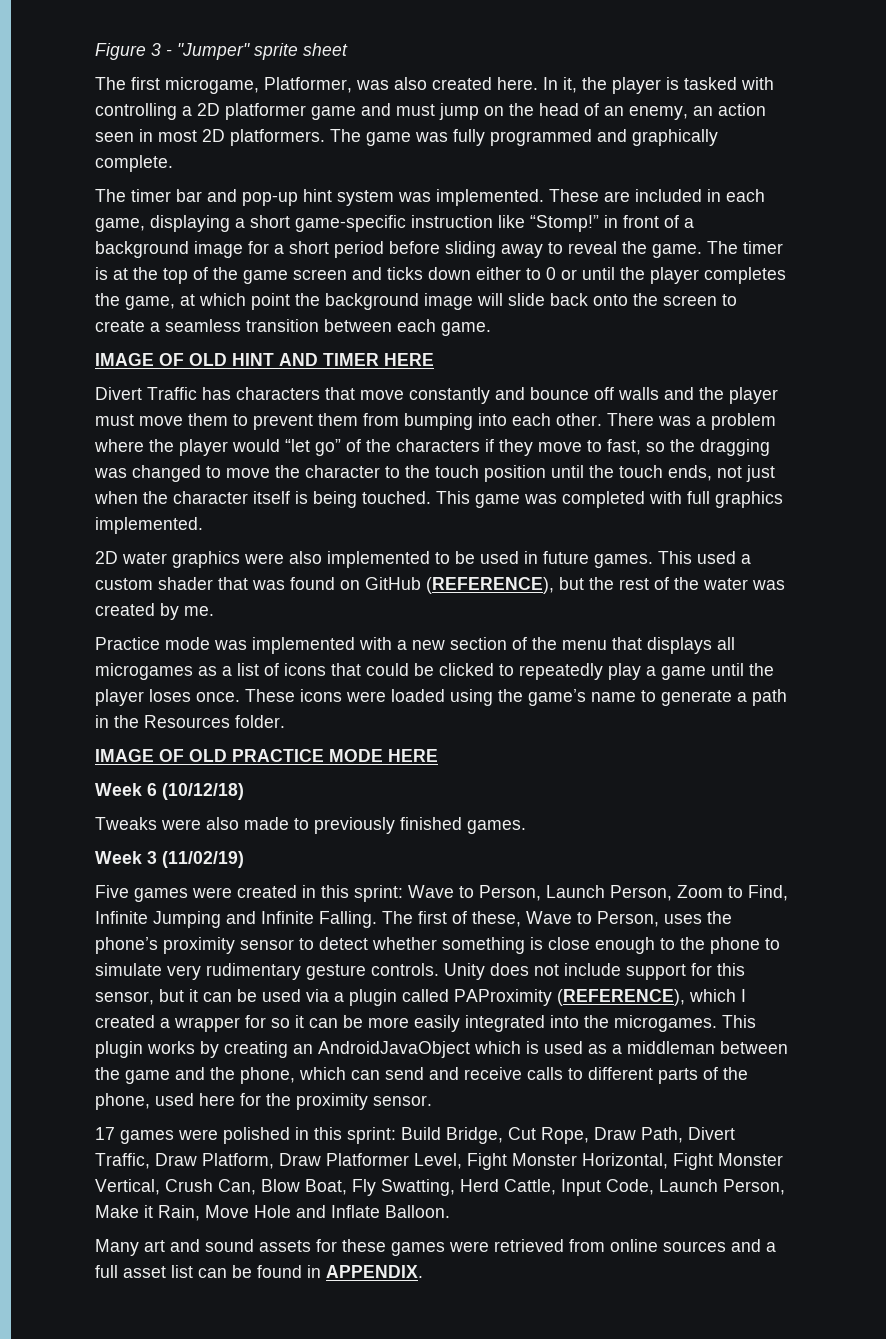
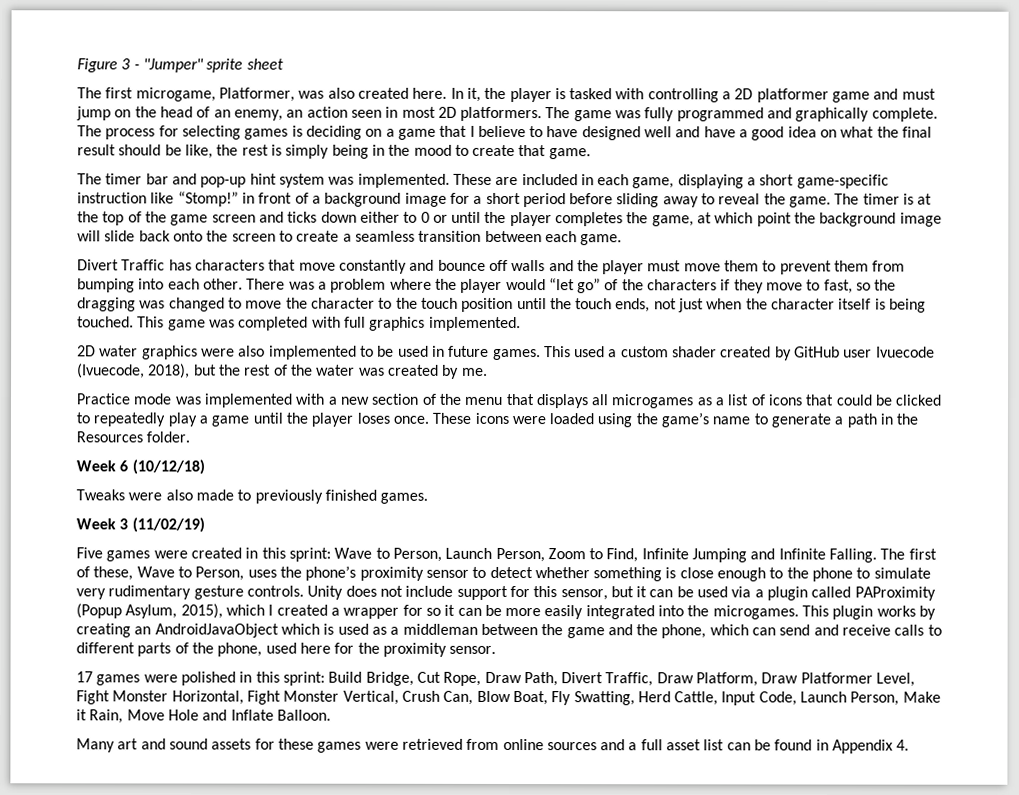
(173, 163) none -> [77,125,933,141] [77,144,591,160] The process for selecting games is deciding on a game that I believe to have designed well and have a good idea on what the final result should be like, the rest is simply being in the mood to create that game.
[95,353,434,366] // IMAGE OF OLD HINT AND TIMER HERE -> (623, 240) none
[218,577,554,594] that was found on GitHub (REFERENCE), -> [720,346,935,361] [77,363,191,379] created by GitHub user Ivuecode (Ivuecode, 2018),
[95,749,438,762] // IMAGE OF OLD PRACTICE MODE HERE -> (191, 437) none
[557,989,685,1006] (REFERENCE), -> [76,603,223,619] (Popup Asylum, 2015),
[326,1265,423,1278] APPENDIX. -> [832,739,910,754] Appendix 4.

